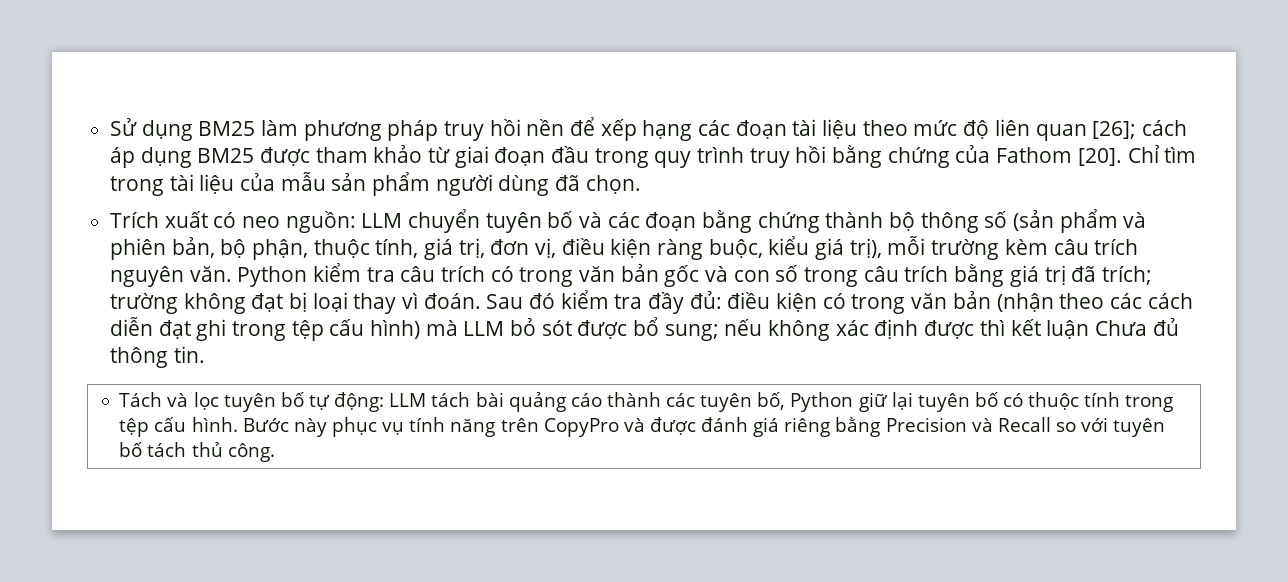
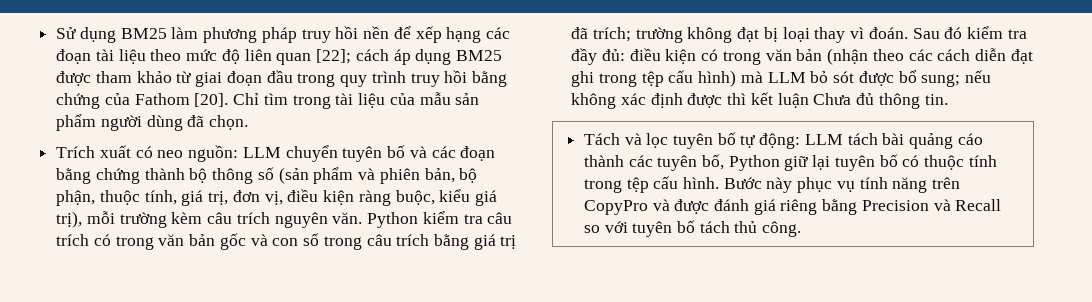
[1092,121,1137,139] [26]; -> [316,49,352,64] [22];

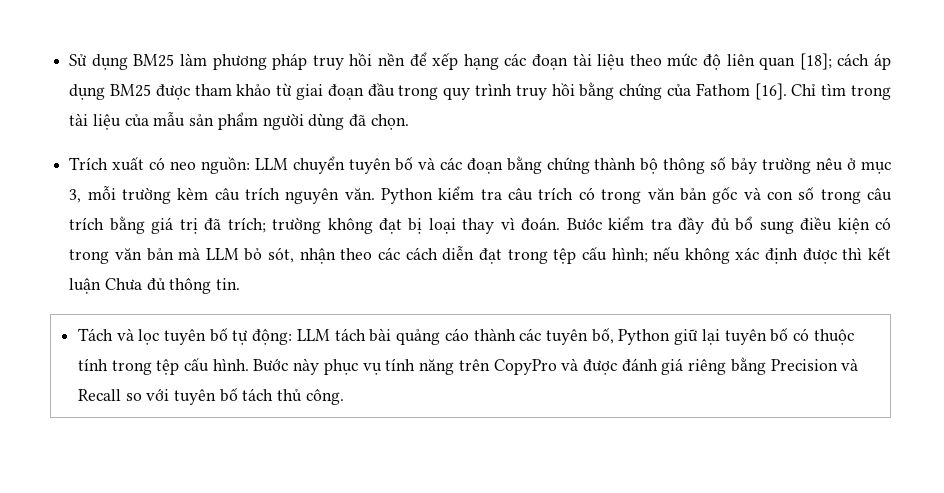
[316,49,352,64] [22]; -> [799,53,832,70] [18];
[194,93,229,107] [20]. -> [754,83,787,100] [16].
[278,167,478,184] [56,189,497,206] [56,211,83,228] (sản phẩm và phiên bản, bộ phận, thuộc tính, giá trị, đơn vị, điều kiện ràng buộc, kiểu giá trị), -> [731,158,892,174] [69,189,82,203] bảy trường nêu ở mục 3,
[912,27,963,39] Sau đó -> [566,218,602,230] Bước
[601,49,625,61] đủ: -> [710,216,794,234] đủ bổ sung
[827,48,869,65] (nhận -> [178,247,336,264] mà LLM bỏ sót, nhận
[571,70,961,87] ghi trong tệp cấu hình) mà LLM bỏ sót được bổ sung; -> [507,247,648,264] trong tệp cấu hình;

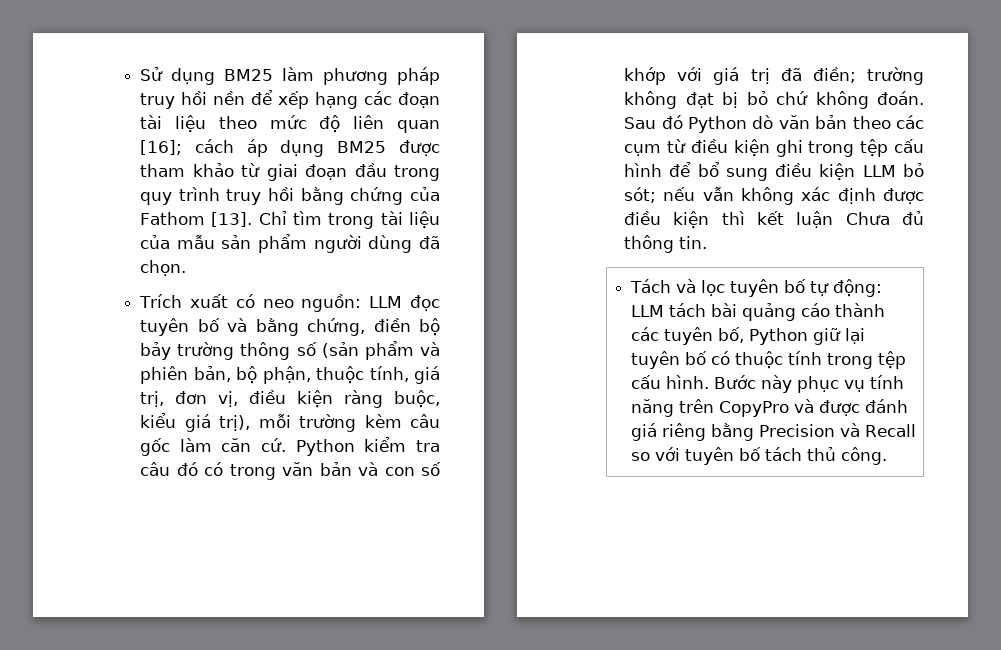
[799,53,832,70] [18]; -> [140,140,183,155] [16];
[754,83,787,100] [16]. -> [211,212,253,227] [13].
[292,156,345,174] chuyển -> [410,295,440,312] đọc
[439,156,892,174] [69,186,375,204] các đoạn bằng chứng thành bộ thông số bảy trường nêu ở mục 3, mỗi trường kèm câu trích nguyên văn. -> [255,318,440,336] [140,341,440,360] [140,366,440,384] [140,390,441,408] [140,413,440,432] [140,438,287,456] bằng chứng, điền bộ bảy trường thông số (sản phẩm và phiên bản, bộ phận, thuộc tính, giá trị, đơn vị, điều kiện ràng buộc, kiểu giá trị), mỗi trường kèm câu gốc làm căn cứ.
[538,187,738,204] trích có trong văn bản gốc -> [176,462,352,480] đó có trong văn bản
[820,188,893,204] [69,216,145,234] trong câu trích bằng -> [624,67,703,85] khớp với
[227,217,266,233] trích; -> [812,67,856,83] điền;
[428,216,892,234] [69,246,681,264] loại thay vì đoán. Bước kiểm tra đầy đủ bổ sung điều kiện có trong văn bản mà LLM bỏ sót, nhận theo các cách diễn đạt trong tệp cấu hình; nếu -> [746,91,924,109] [624,115,924,133] [624,139,924,157] [624,162,924,181] [624,187,734,203] bỏ chứ không đoán. Sau đó Python dò văn bản theo các cụm từ điều kiện ghi trong tệp cấu hình để bổ sung điều kiện LLM bỏ sót; nếu vẫn
(837, 256) none -> [624,211,710,229] điều kiện

